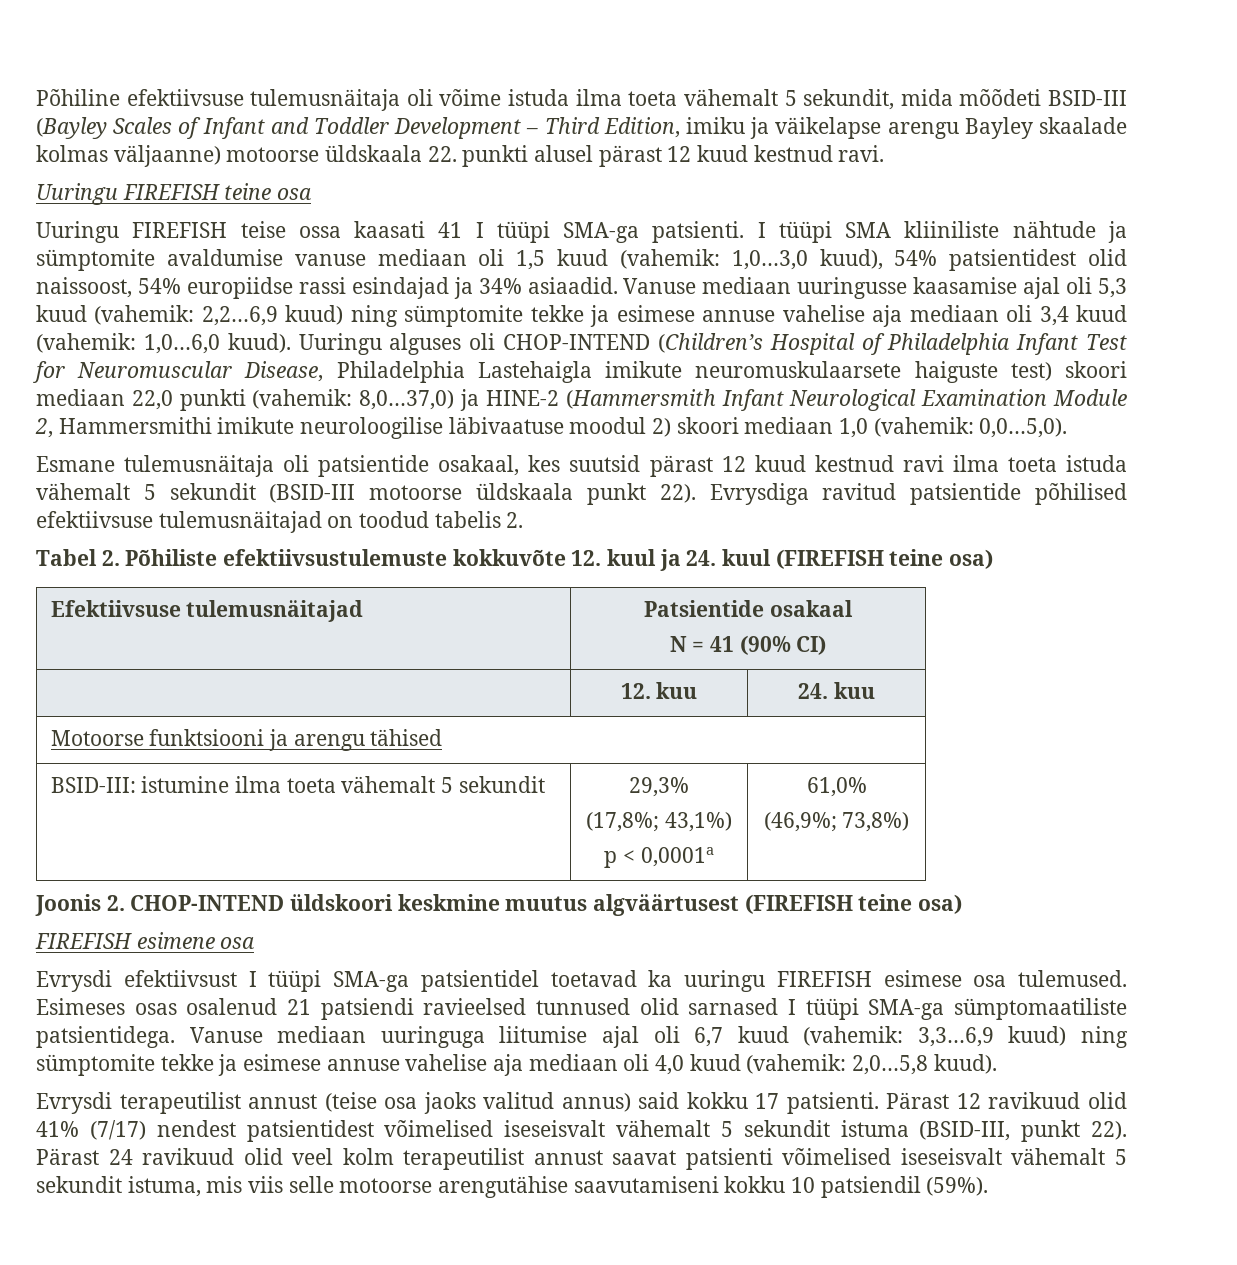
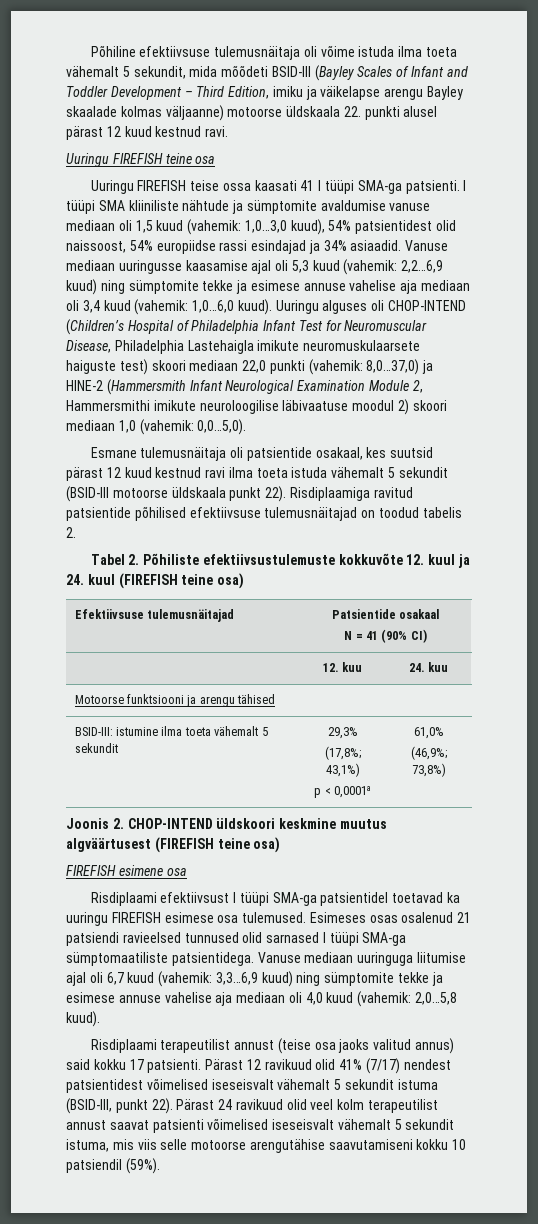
[709,483,809,505] Evrysdiga -> [289,487,370,501] Risdiplaamiga
[36,970,112,992] Evrysdi -> [90,892,157,906] Risdiplaami
[36,1092,112,1114] Evrysdi -> [90,1039,157,1053] Risdiplaami

